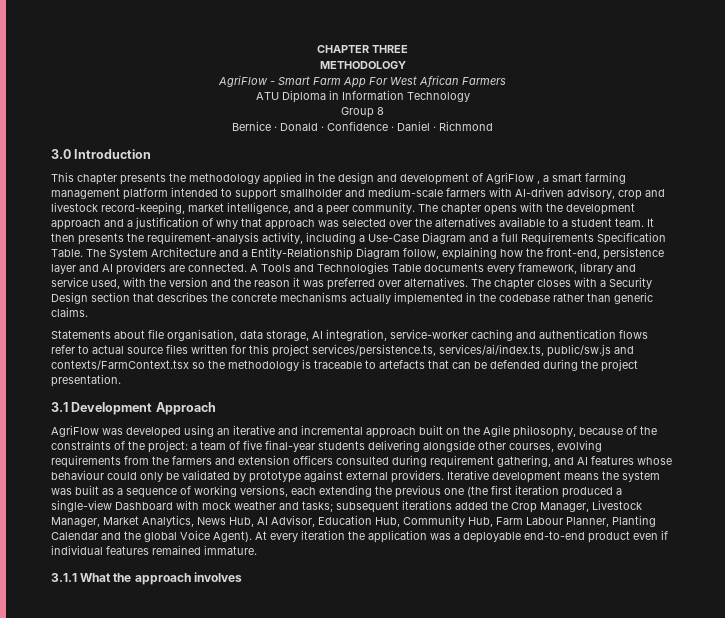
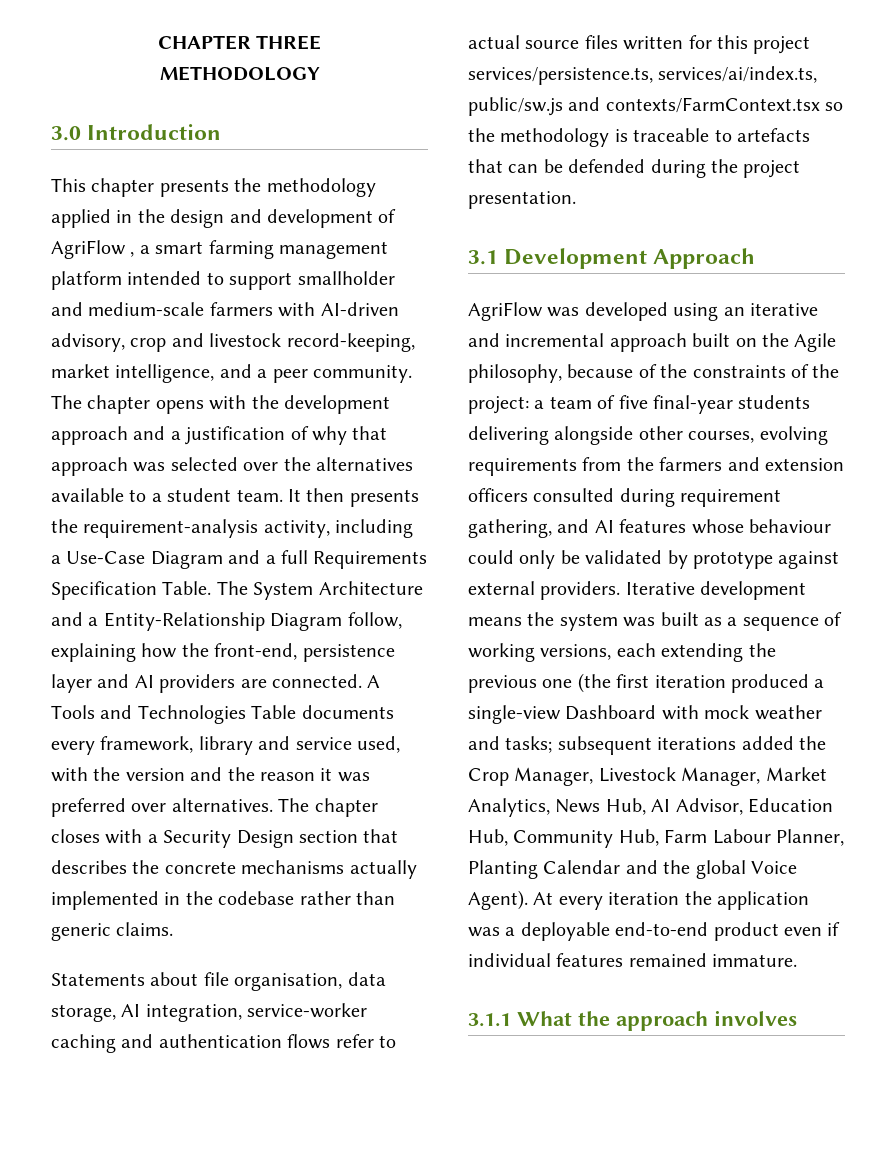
[218,75,506,88] [255,90,470,103] [341,107,384,118] [232,121,493,131] // AgriFlow - Smart Farm App For West African Farmers // ATU Diploma in Information Technology // Group 8 // Bernice · Donald · Confidence · Daniel · Richmond -> (320, 73) none

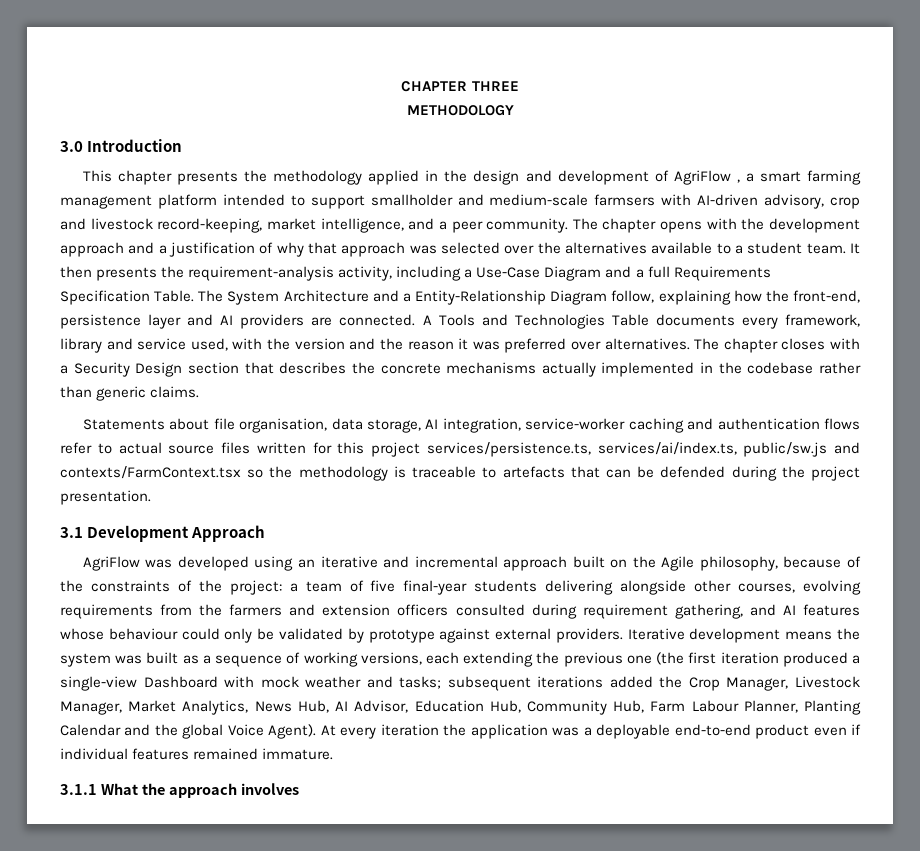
[209,302,273,316] farmers -> [594,194,656,206] farmsers

